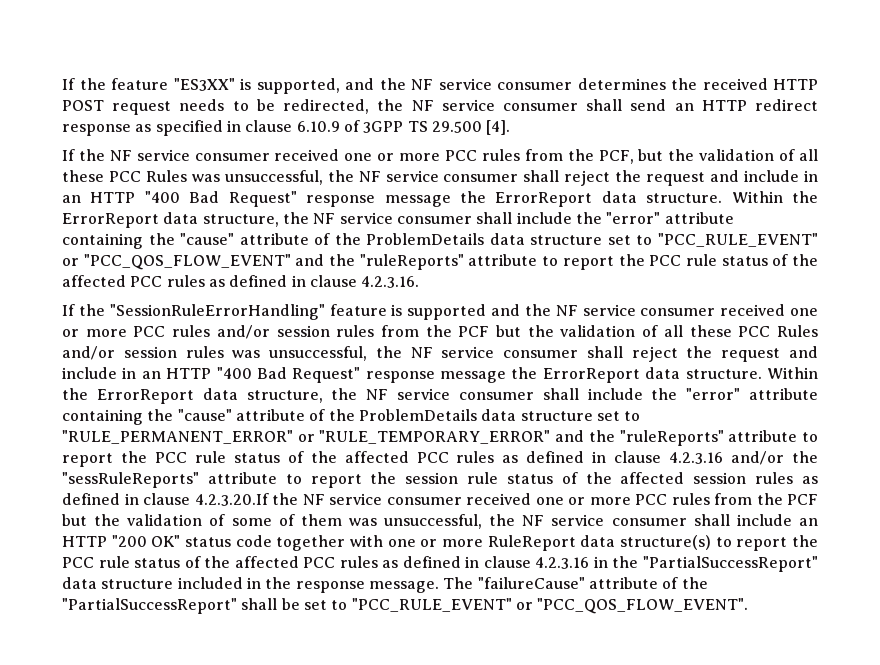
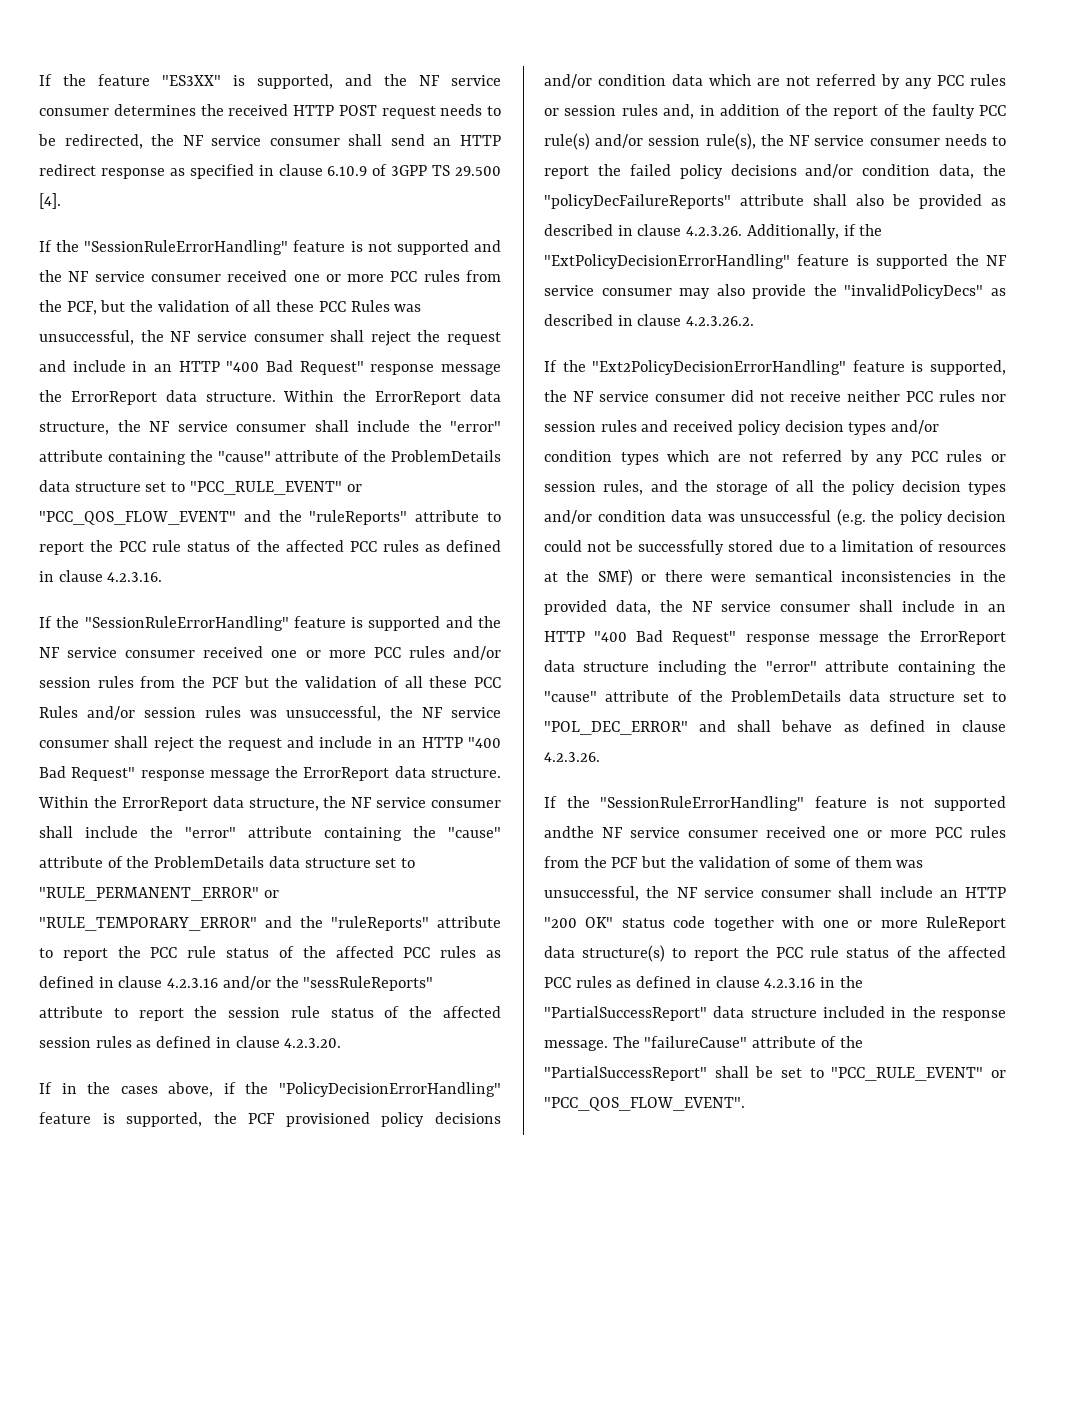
(105, 155) none -> [84,240,502,255] [39,270,62,282] "SessionRuleErrorHandling" feature is not supported and the
[194,493,298,506] 4.2.3.20.If the -> [284,1038,342,1048] [39,1082,501,1097] [39,1112,501,1127] [544,74,1006,89] [544,104,1006,119] [544,133,1006,150] [544,164,1006,179] [544,194,1006,209] [544,224,883,239] [544,254,1007,269] [544,284,1006,299] [544,314,755,326] [544,360,1006,375] [544,390,1006,402] [544,420,940,435] [544,450,1007,465] [544,480,1006,495] [544,509,1006,526] [544,540,1007,555] [544,569,1006,586] [544,600,1006,615] [544,630,1006,645] [544,660,1006,675] [544,690,1006,702] [544,720,1007,735] [544,752,600,762] [544,796,1006,811] [544,826,594,838] 4.2.3.20. // If in the cases above, if the "PolicyDecisionErrorHandling" feature is supported, the PCF provisioned policy decisions and/or condition data which are not referred by any PCC rules or session rules and, in addition of the report of the faulty PCC rule(s) and/or session rule(s), the NF service consumer needs to report the failed policy decisions and/or condition data, the "policyDecFailureReports" attribute shall also be provided as described in clause 4.2.3.26. Additionally, if the "ExtPolicyDecisionErrorHandling" feature is supported the NF service consumer may also provide the "invalidPolicyDecs" as described in clause 4.2.3.26.2. // If the "Ext2PolicyDecisionErrorHandling" feature is supported, the NF service consumer did not receive neither PCC rules nor session rules and received policy decision types and/or condition types which are not referred by any PCC rules or session rules, and the storage of all the policy decision types and/or condition data was unsuccessful (e.g. the policy decision could not be successfully stored due to a limitation of resources at the SMF) or there were semantical inconsistencies in the provided data, the NF service consumer shall include in an HTTP "400 Bad Request" response message the ErrorReport data structure including the "error" attribute containing the "cause" attribute of the ProblemDetails data structure set to "POL_DEC_ERROR" and shall behave as defined in clause 4.2.3.26. // If the "SessionRuleErrorHandling" feature is not supported andthe

